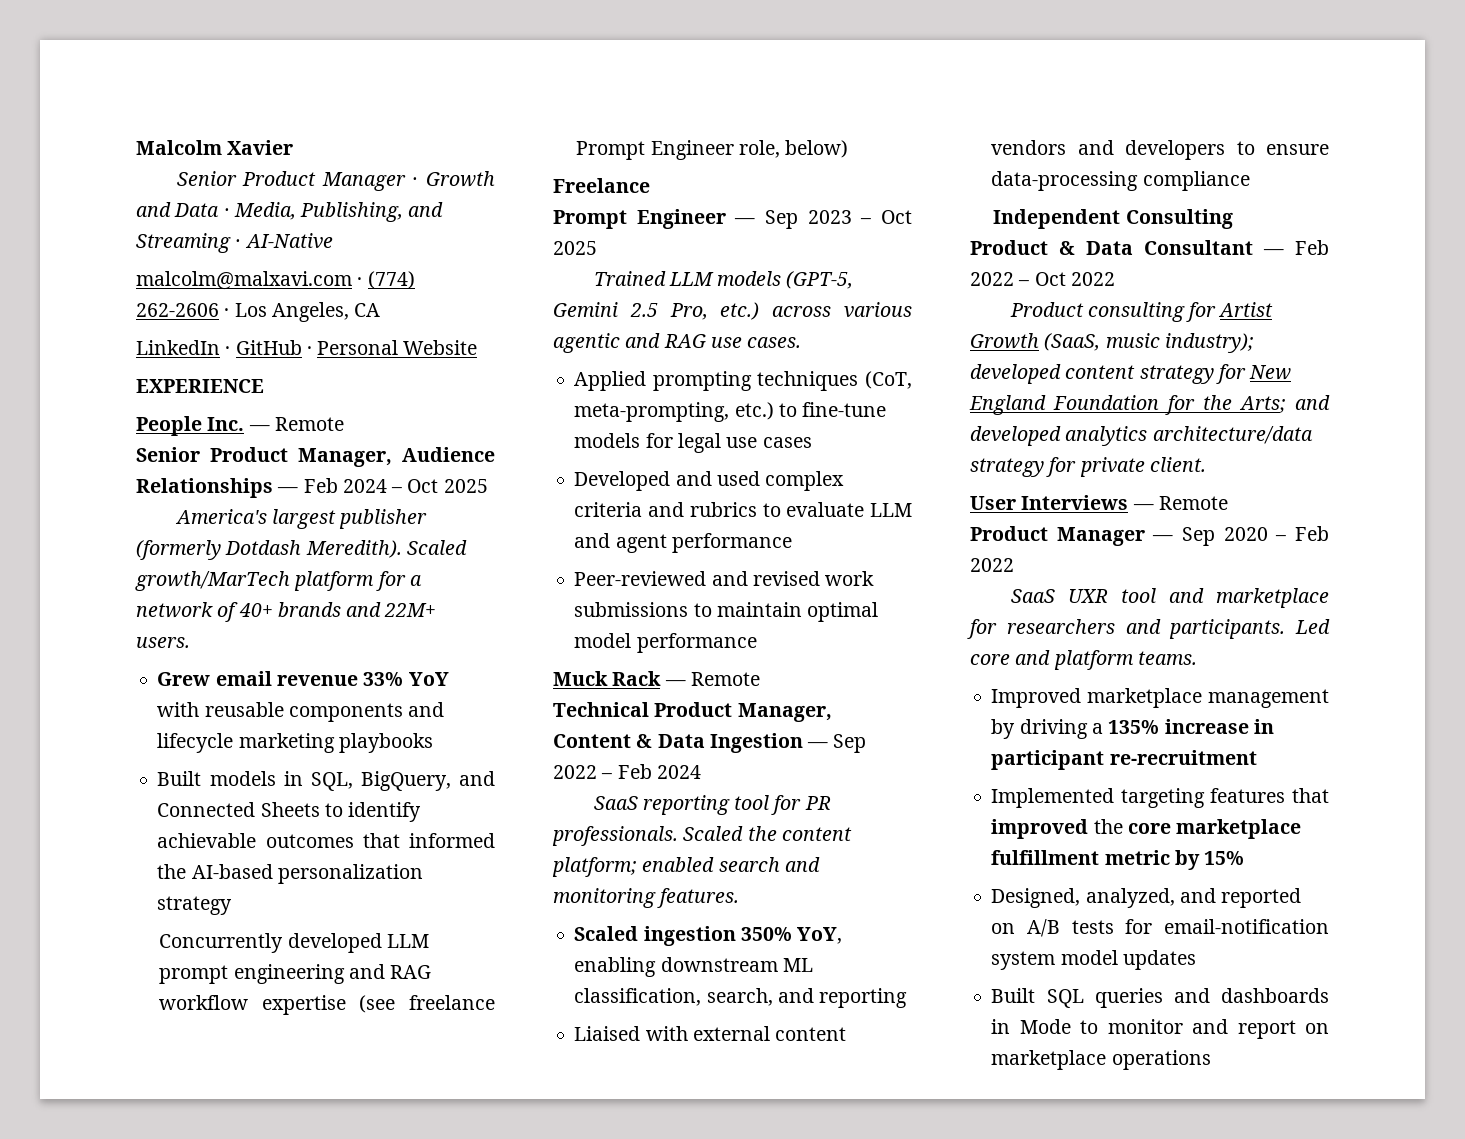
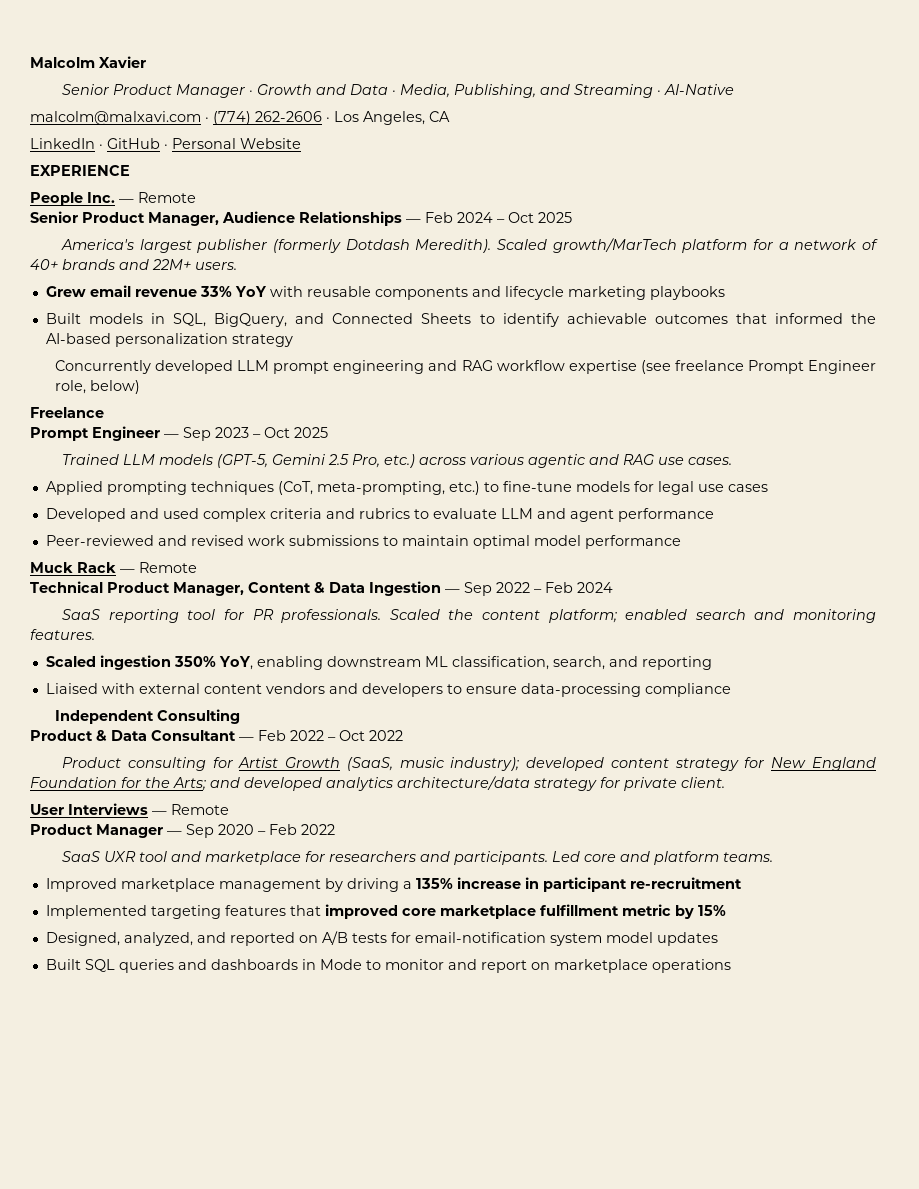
[1093,819,1123,834] the -> (398, 911) none

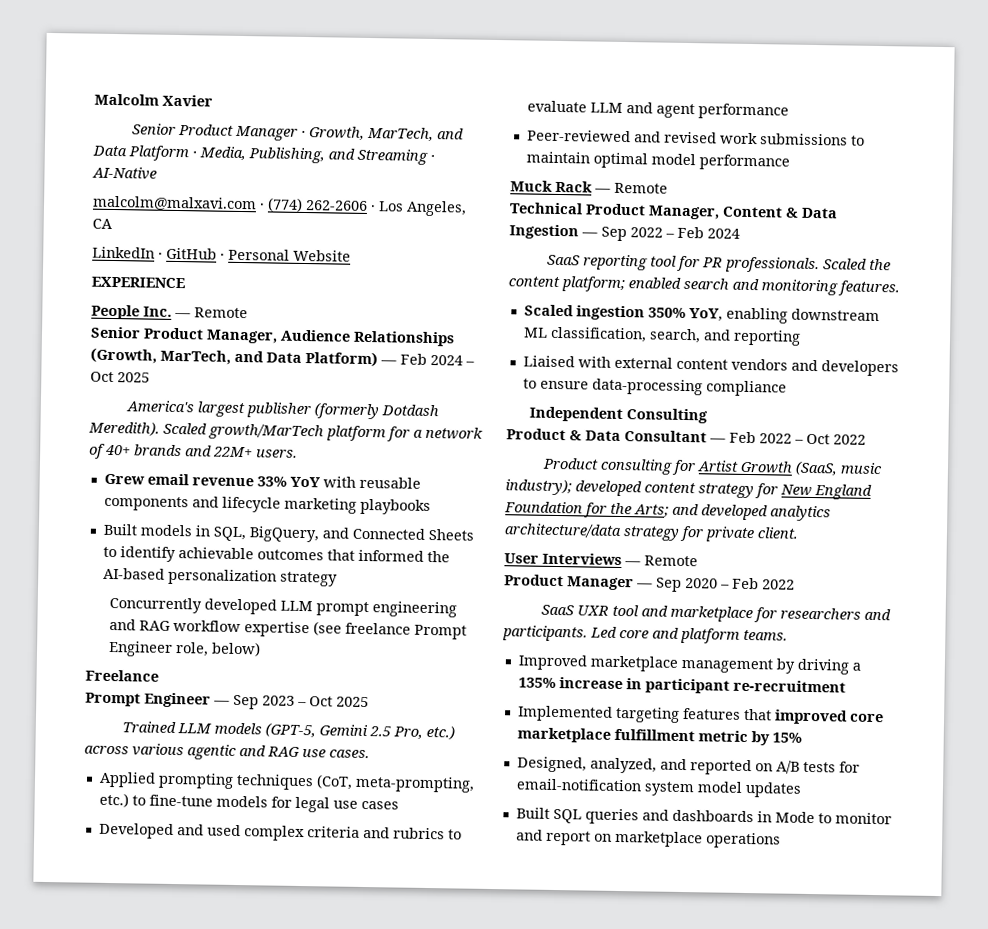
[257,84,389,95] Growth and Data -> [308,126,464,142] [92,145,189,162] Growth, MarTech, and Data Platform
(402, 218) none -> [90,347,378,368] (Growth, MarTech, and Data Platform)

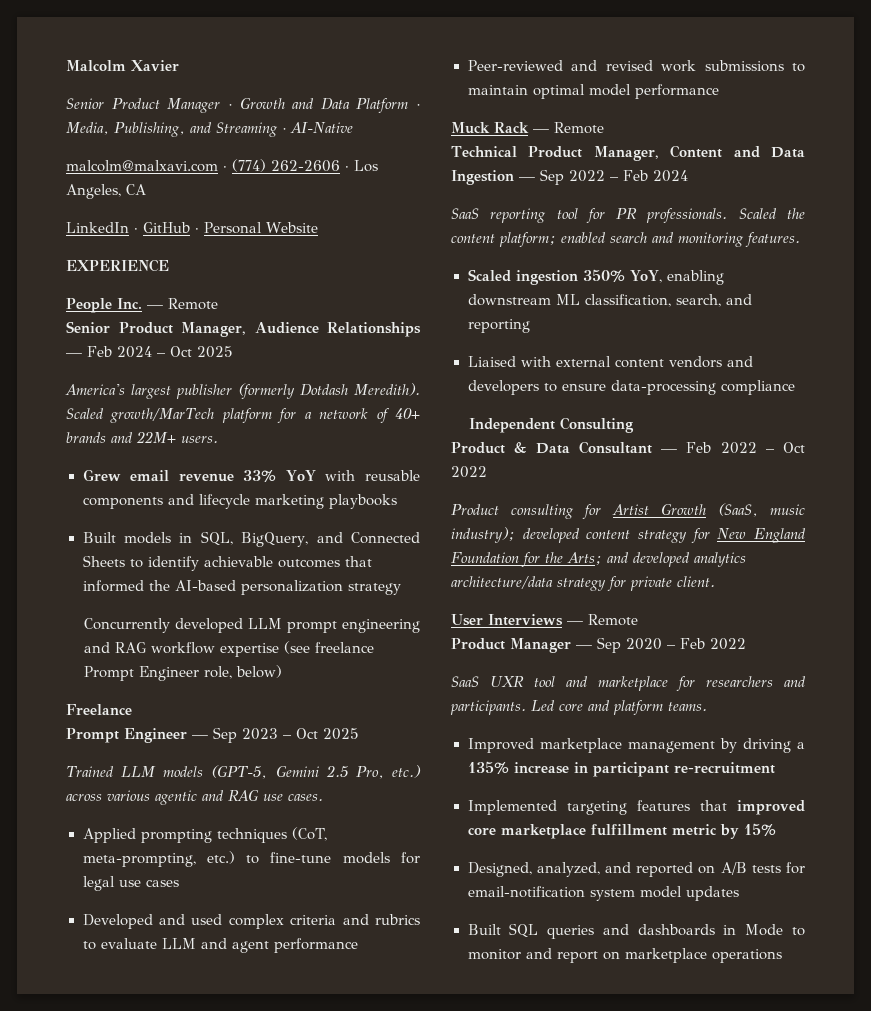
[308,126,434,142] Growth, MarTech, -> [239,98,285,109] Growth
[90,347,378,368] (Growth, MarTech, and Data Platform) -> (421, 329) none
[785,207,799,218] & -> [733,146,760,158] and

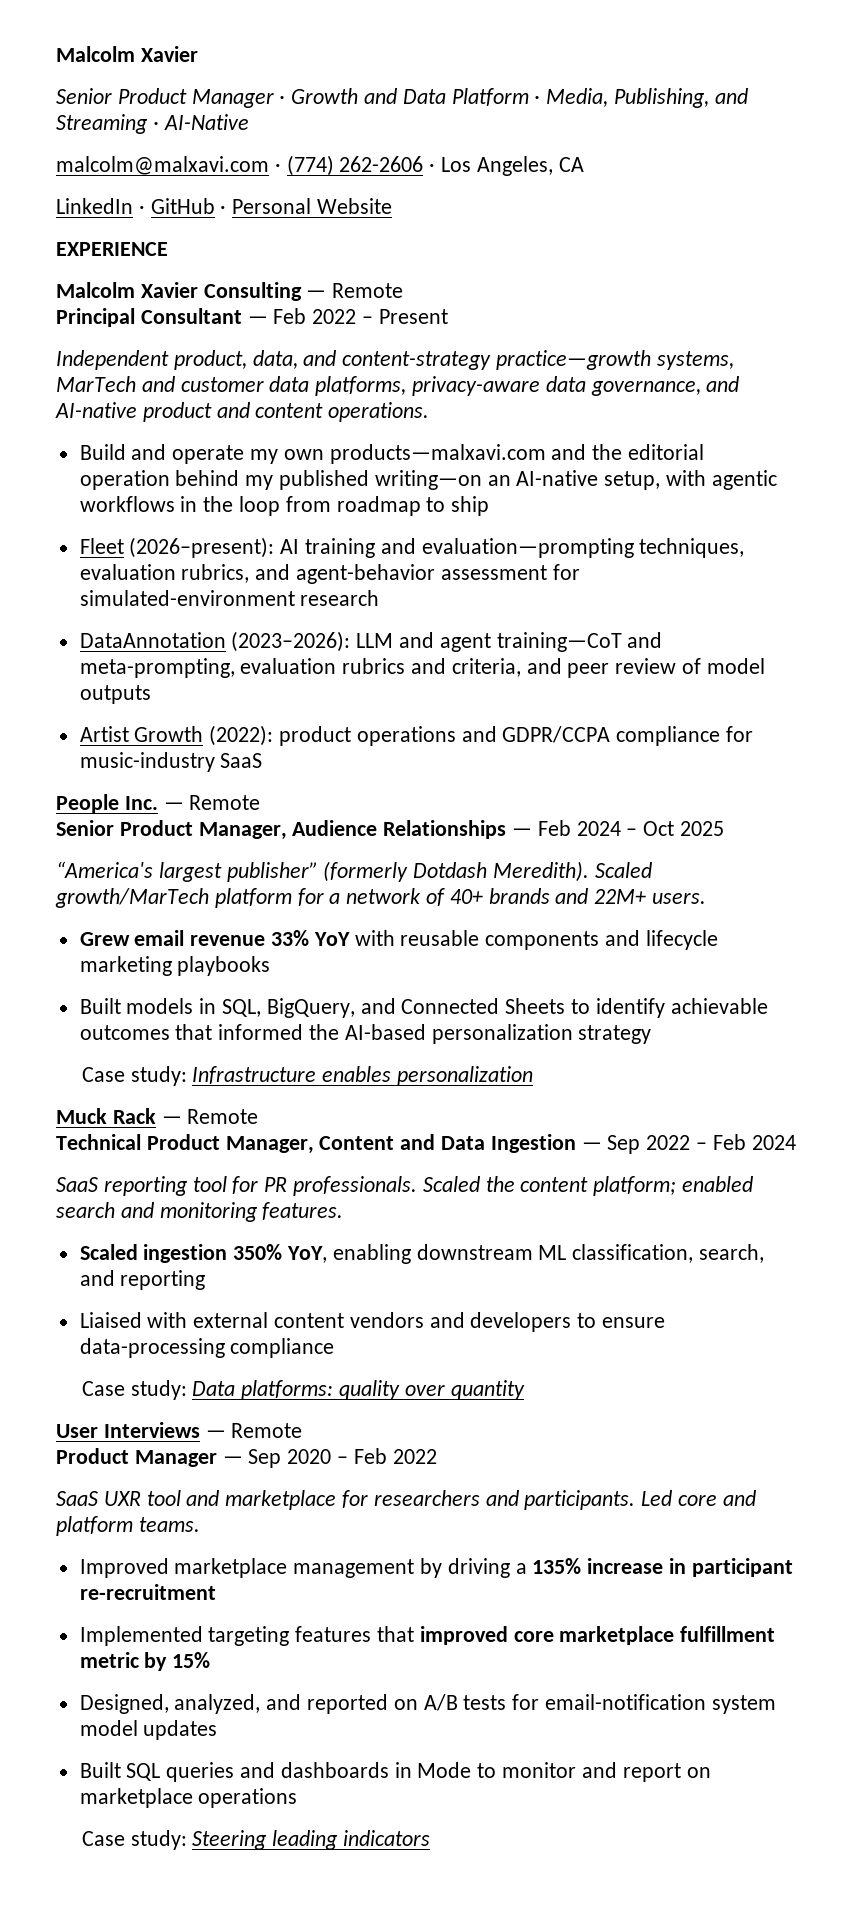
(169, 265) none -> [56,282,404,301] [56,308,448,327] [56,350,734,370] [56,376,740,396] [55,402,430,422] [79,444,705,464] [79,470,777,490] [79,496,490,516] [79,537,745,558] [79,564,580,584] [79,590,380,606] [79,631,663,652] [79,658,765,678] [79,685,151,704] [79,725,754,746] [79,752,263,772] // Malcolm Xavier Consulting — Remote // Principal Consultant — Feb 2022 – Present // Independent product, data, and content-strategy practice—growth systems, MarTech and customer data platforms, privacy-aware data governance, and AI-native product and content operations. // Build and operate my own products—malxavi.com and the editorial operation behind my published writing—on an AI-native setup, with agentic workflows in the loop from roadmap to ship // Fleet (2026–present): AI training and evaluation—prompting techniques, evaluation rubrics, and agent-behavior assessment for simulated-environment research // DataAnnotation (2023–2026): LLM and agent training—CoT and meta-prompting, evaluation rubrics and criteria, and peer review of model outputs // Artist Growth (2022): product operations and GDPR/CCPA compliance for music-industry SaaS
[65,384,233,399] America's largest publisher -> [56,861,318,882] “America's largest publisher”
[83,618,420,633] [83,641,374,657] [83,665,282,681] [66,704,132,715] [66,727,359,743] [66,765,421,779] [66,790,323,805] [82,827,328,843] [82,851,421,867] [82,876,179,891] [82,914,420,929] [82,938,358,953] [467,60,805,72] [467,84,719,99] Concurrently developed LLM prompt engineering and RAG workflow expertise (see freelance Prompt Engineer role, below) // Freelance // Prompt Engineer — Sep 2023 – Oct 2025 // Trained LLM models (GPT-5, Gemini 2.5 Pro, etc.) across various agentic and RAG use cases. // Applied prompting techniques (CoT, meta-prompting, etc.) to fine-tune models for legal use cases // Developed and used complex criteria and rubrics to evaluate LLM and agent performance // Peer-reviewed and revised work submissions to maintain optimal model performance -> [81,1066,534,1086] Case study: Infrastructure enables personalization
[468,417,634,433] [451,441,805,454] [451,466,487,478] [451,503,805,519] [451,527,806,543] [451,552,746,567] [451,576,715,591] Independent Consulting // Product & Data Consultant — Feb 2022 – Oct 2022 // Product consulting for Artist Growth (SaaS, music industry); developed content strategy for New England Foundation for the Arts; and developed analytics architecture/data strategy for private client. -> [81,1380,525,1400] Case study: Data platforms: quality over quantity
(782, 956) none -> [81,1830,431,1850] // Case study: Steering leading indicators

